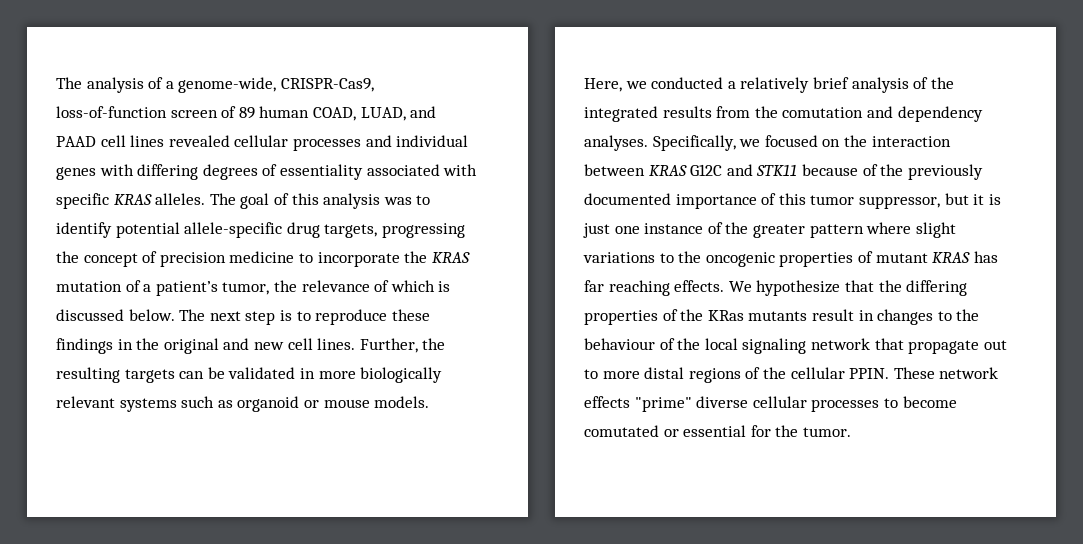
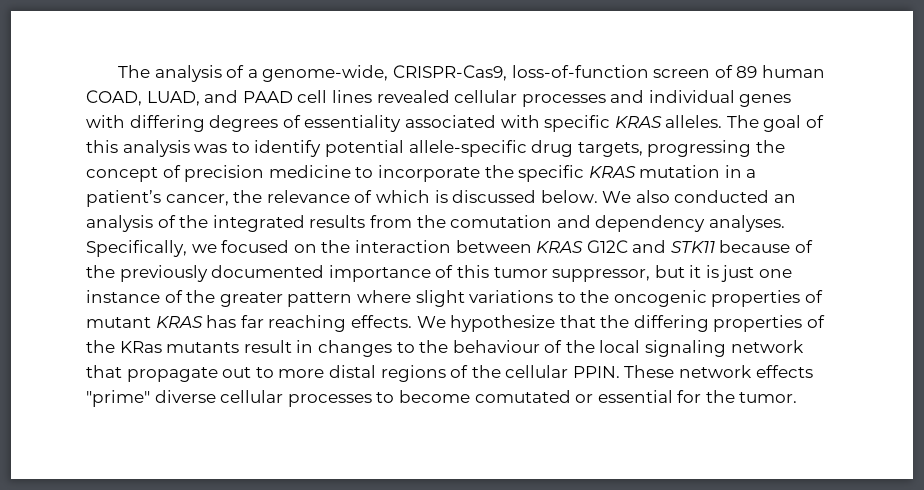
(428, 257) none -> [518,165,585,182] specific
[125,280,141,292] of -> [724,165,742,178] in
[222,282,270,295] tumor, -> [165,194,229,206] cancer,
[179,309,430,325] [56,338,446,354] [56,367,443,383] [56,396,430,412] [584,77,849,93] The next step is to reproduce these findings in the original and new cell lines. Further, the resulting targets can be validated in more biologically relevant systems such as organoid or mouse models. // Here, we conducted a relatively brief -> [602,190,797,203] We also conducted an

